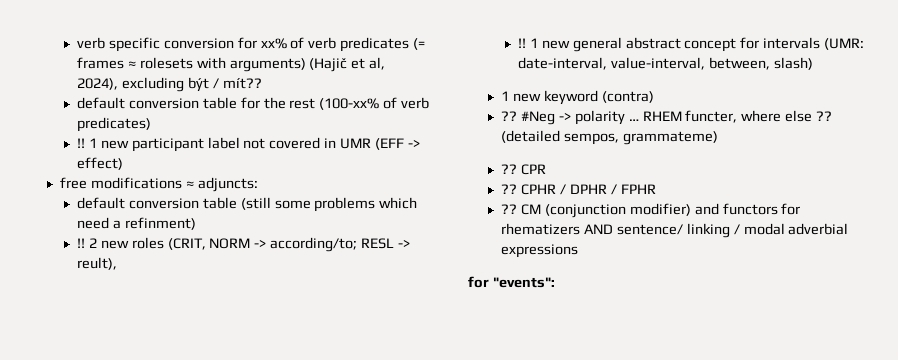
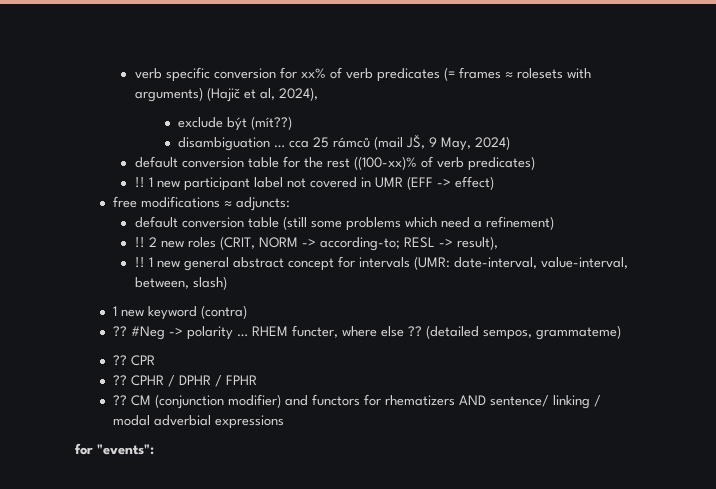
[121,77,262,92] excluding být / mít?? -> [178,116,293,131] [178,135,511,151] // exclude být (mít??) // disambiguation … cca 25 rámců (mail JŠ, 9 May, 2024)
[319,98,380,110] (100-xx% -> [353,156,417,170] ((100-xx)%
[124,217,196,230] refinment) -> [485,216,554,230] refinement)
[270,237,358,252] according/to; -> [319,237,400,251] according-to;
[76,257,117,270] reult), -> [456,236,498,250] result),

